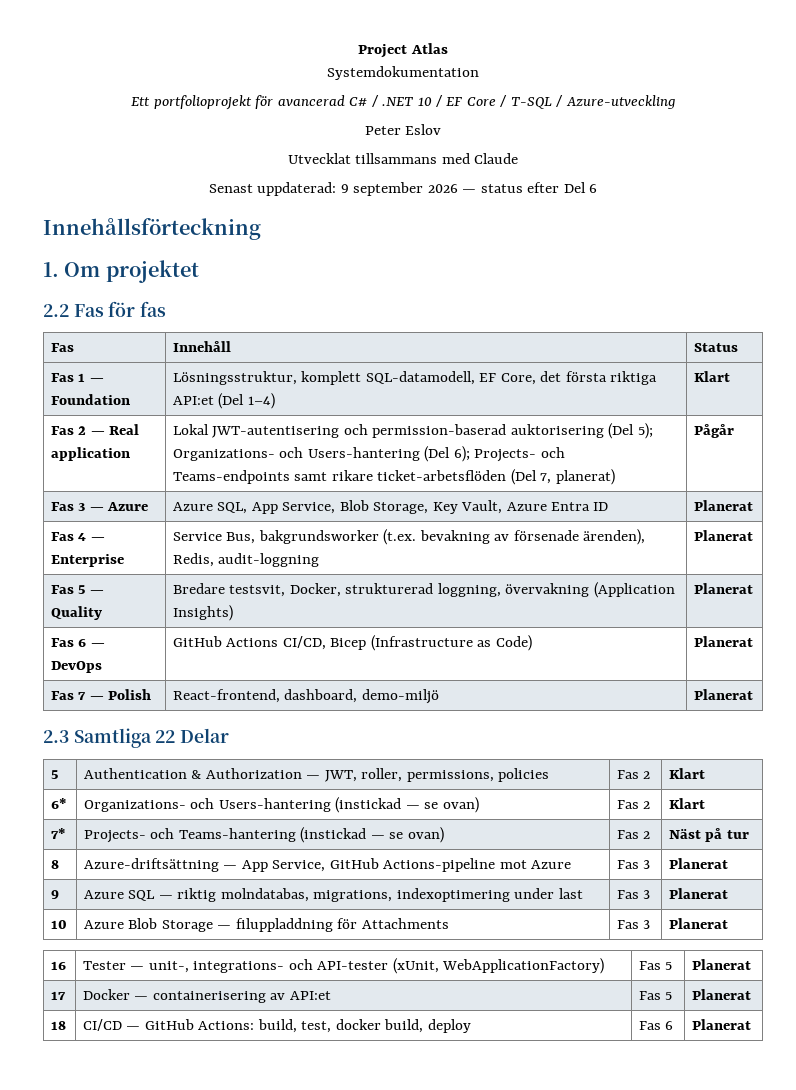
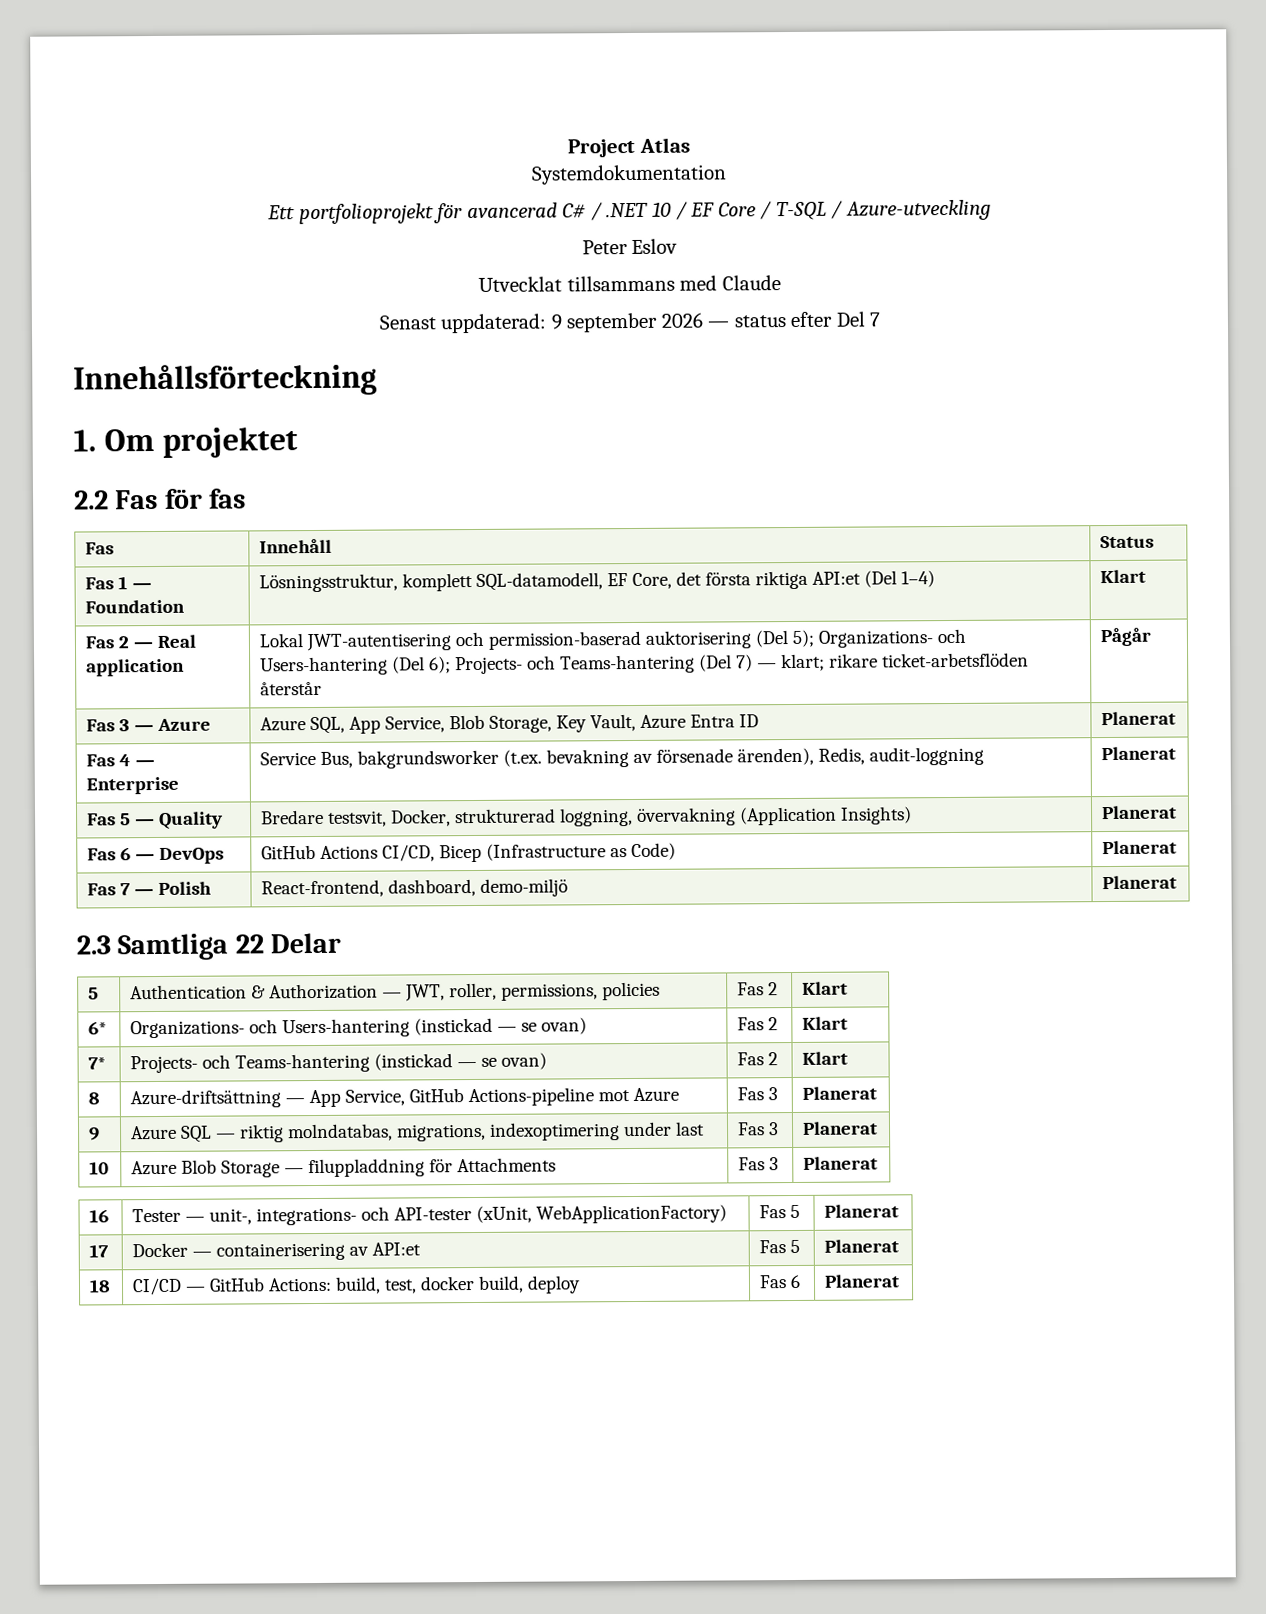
[589,184,598,193] 6 -> [869,312,881,327] 7
[172,469,615,485] Teams-endpoints samt rikare ticket-arbetsflöden (Del 7, planerat) -> [560,652,1030,674] [260,681,323,696] Teams-hantering (Del 7) — klart; rikare ticket-arbetsflöden återstår
[668,828,749,842] Näst på tur -> [802,1051,849,1065] Klart

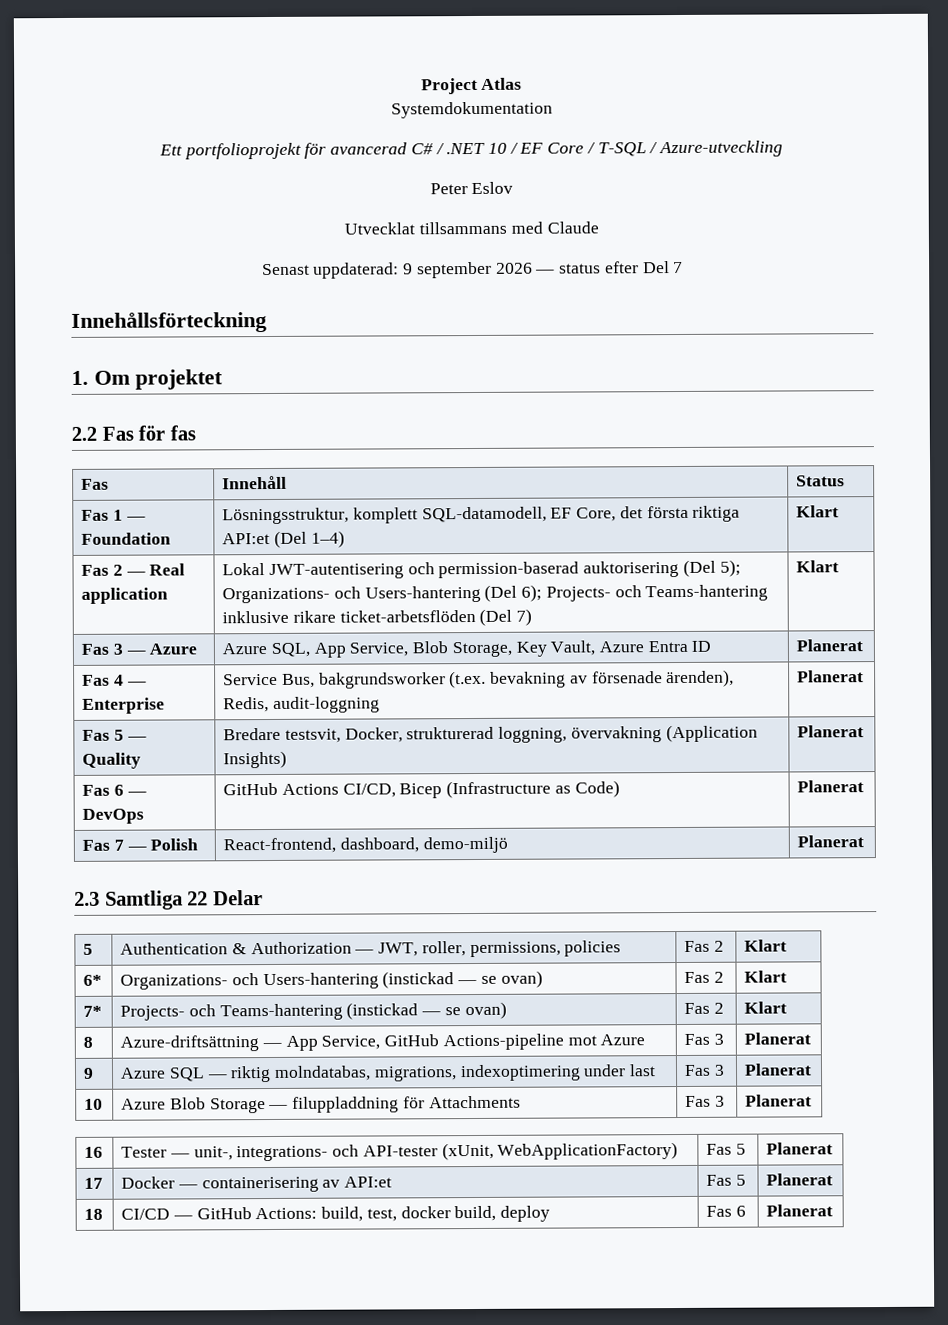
(696, 664) none -> [222,609,476,624] inklusive rikare ticket-arbetsflöden
[757,652,1030,672] [260,681,323,696] [1100,627,1152,647] — klart; rikare ticket-arbetsflöden återstår | Pågår -> [796,560,840,573] | Klart

